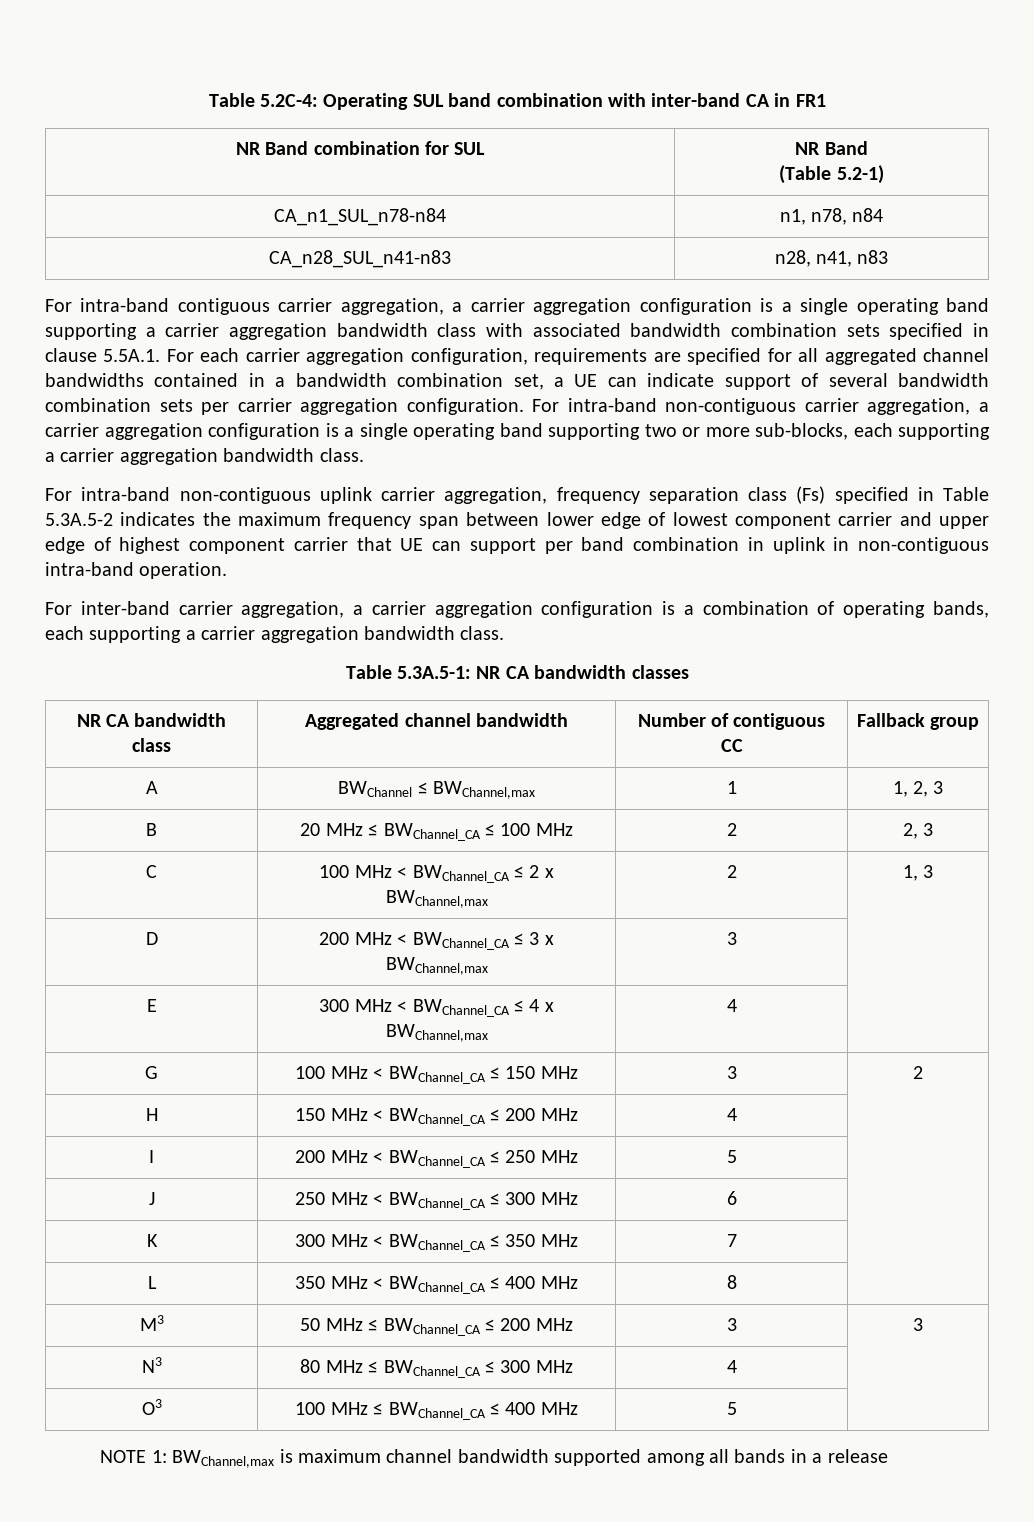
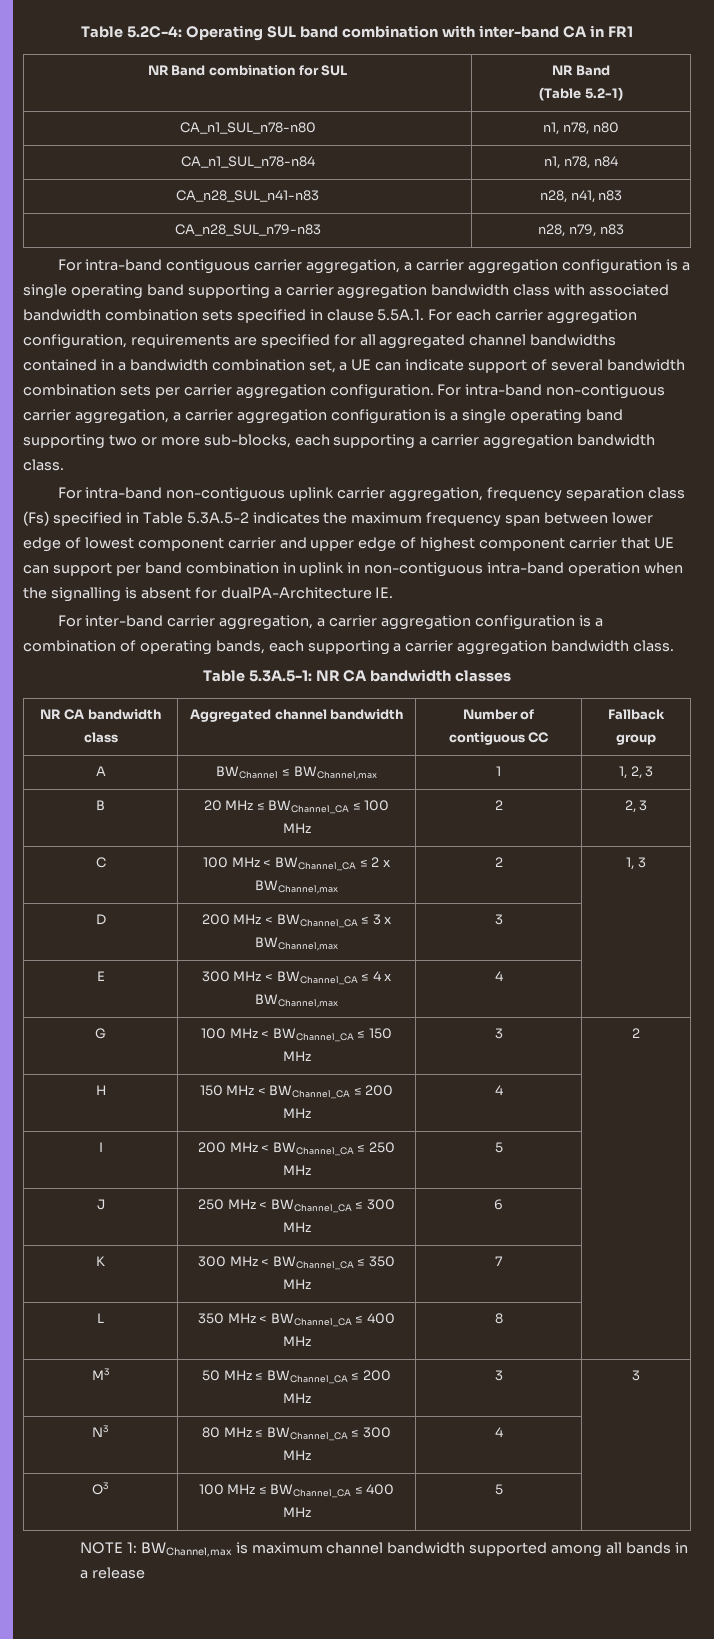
(884, 174) none -> [179,122,316,134] [543,122,619,135] // CA_n1_SUL_n78-n80 | n1, n78, n80
(889, 257) none -> [174,224,321,236] [538,224,624,237] // CA_n28_SUL_n79-n83 | n28, n79, n83
[139,562,228,579] operation. -> [568,562,684,576] [23,587,394,602] operation when the signalling is absent for dualPA-Architecture IE.

